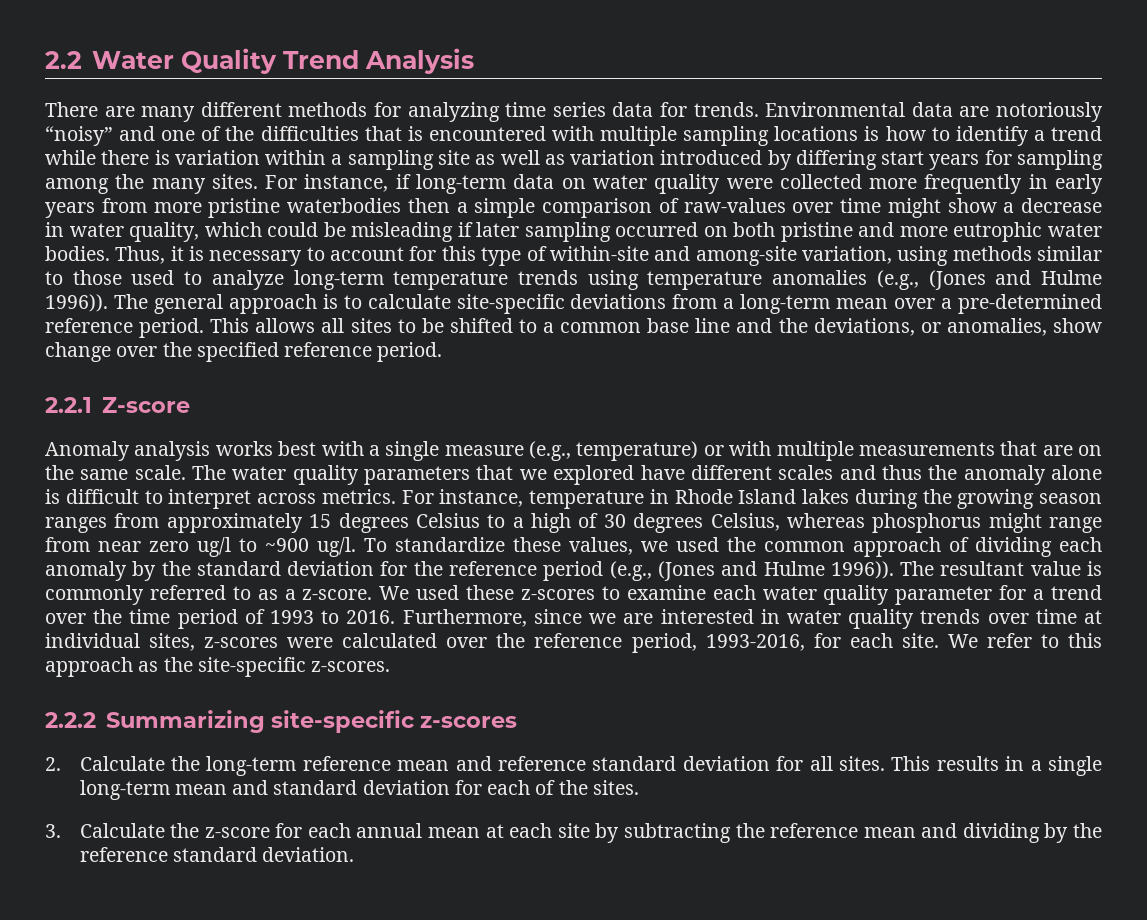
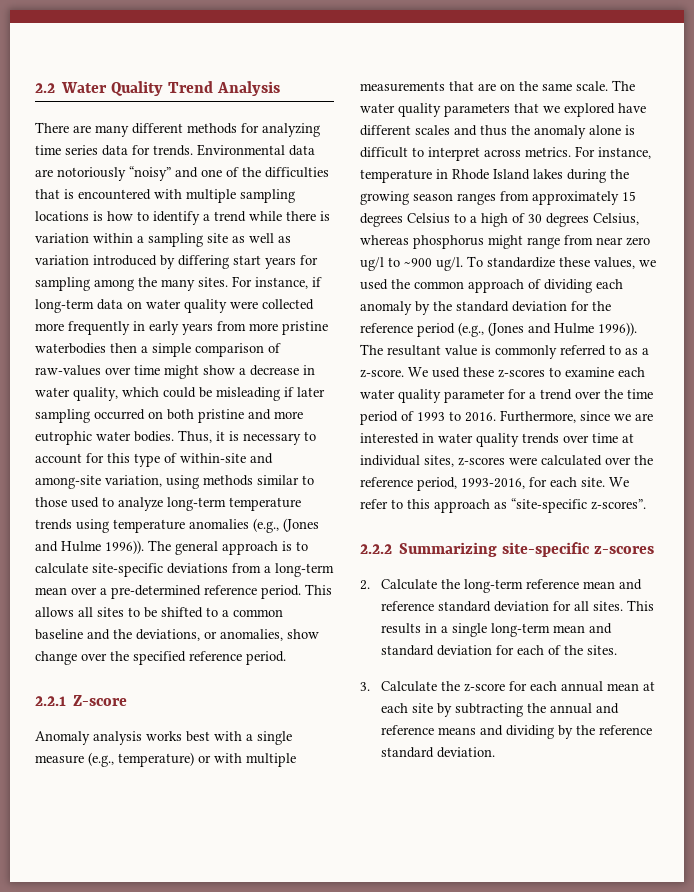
[647,318,731,333] base line -> [35,629,83,640] baseline
[163,657,391,677] the site-specific z-scores. -> [511,498,646,513] “site-specific z-scores”.
[770,823,916,838] reference mean -> [550,703,620,714] [381,725,477,735] annual and reference means

